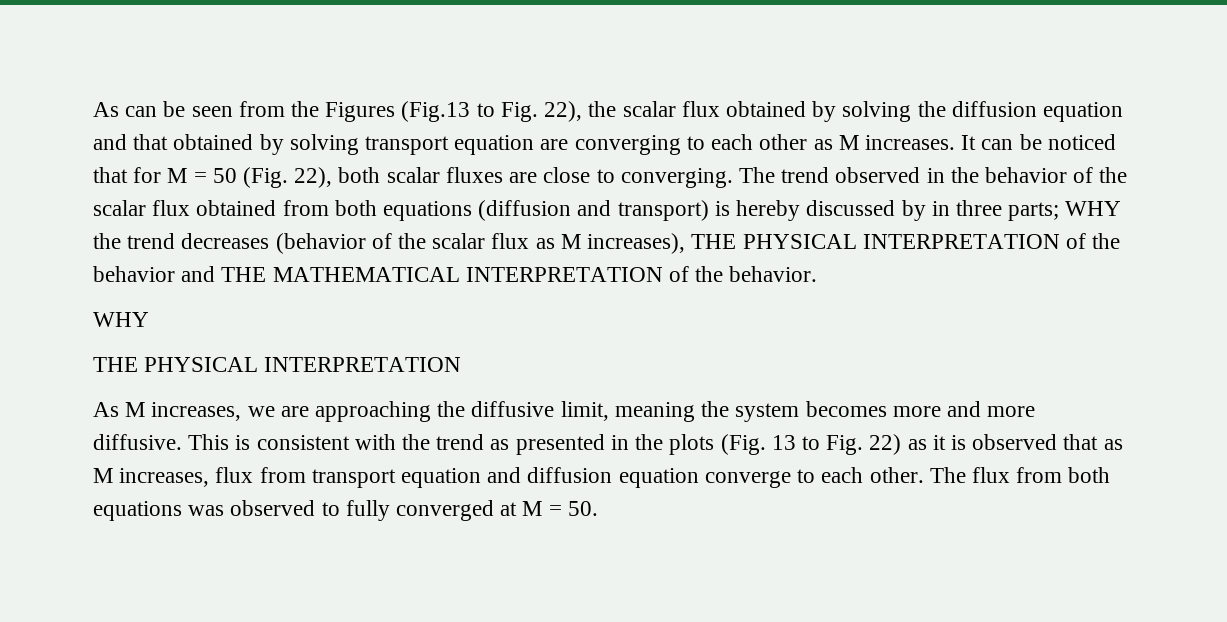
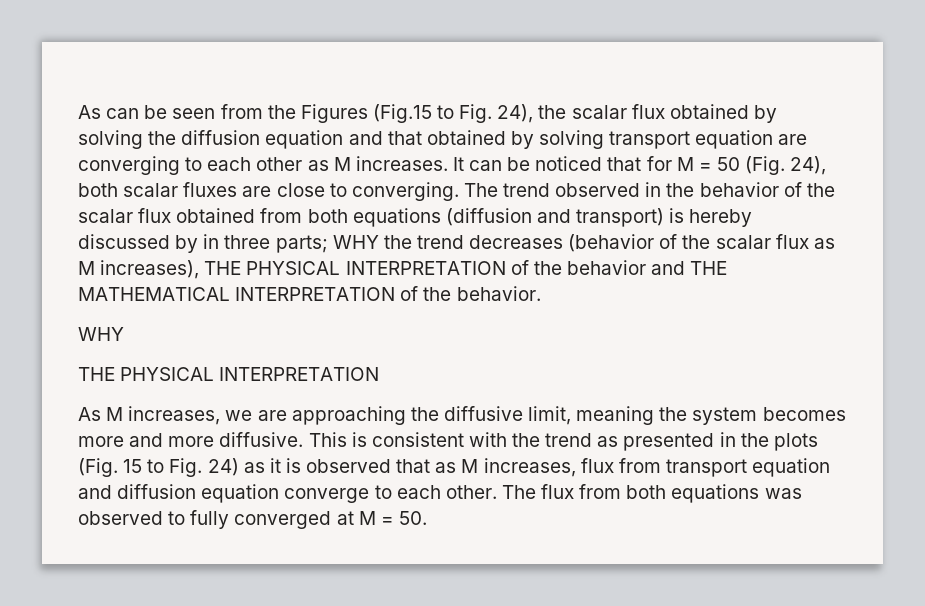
[401,101,583,122] (Fig.13 to Fig. 22), -> [372,104,534,123] (Fig.15 to Fig. 24),
[294,167,333,188] 22), -> [790,156,827,175] 24),
[771,434,902,455] 13 to Fig. 22) -> [123,458,239,477] 15 to Fig. 24)

